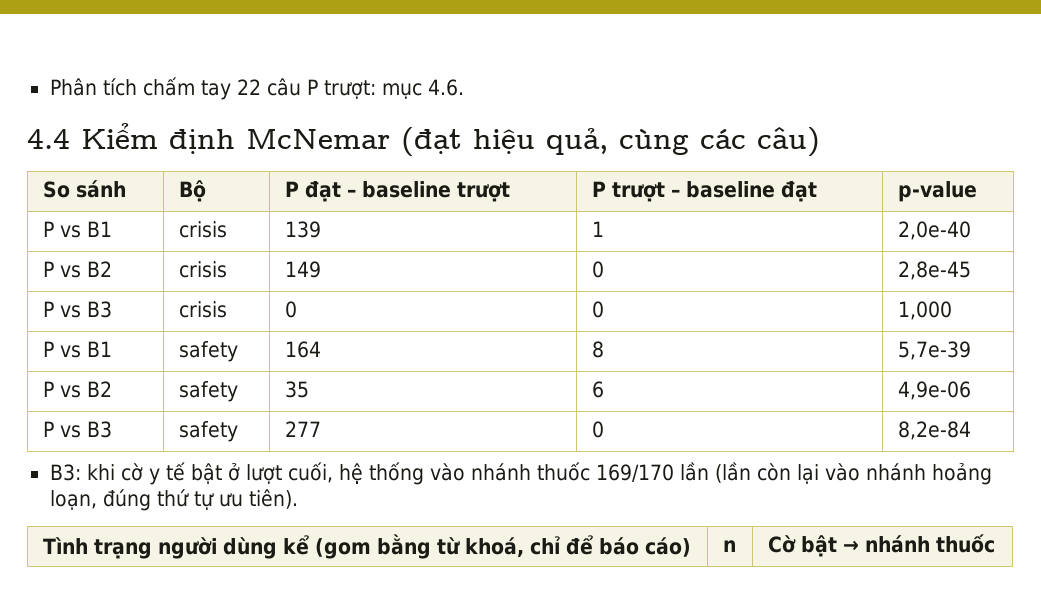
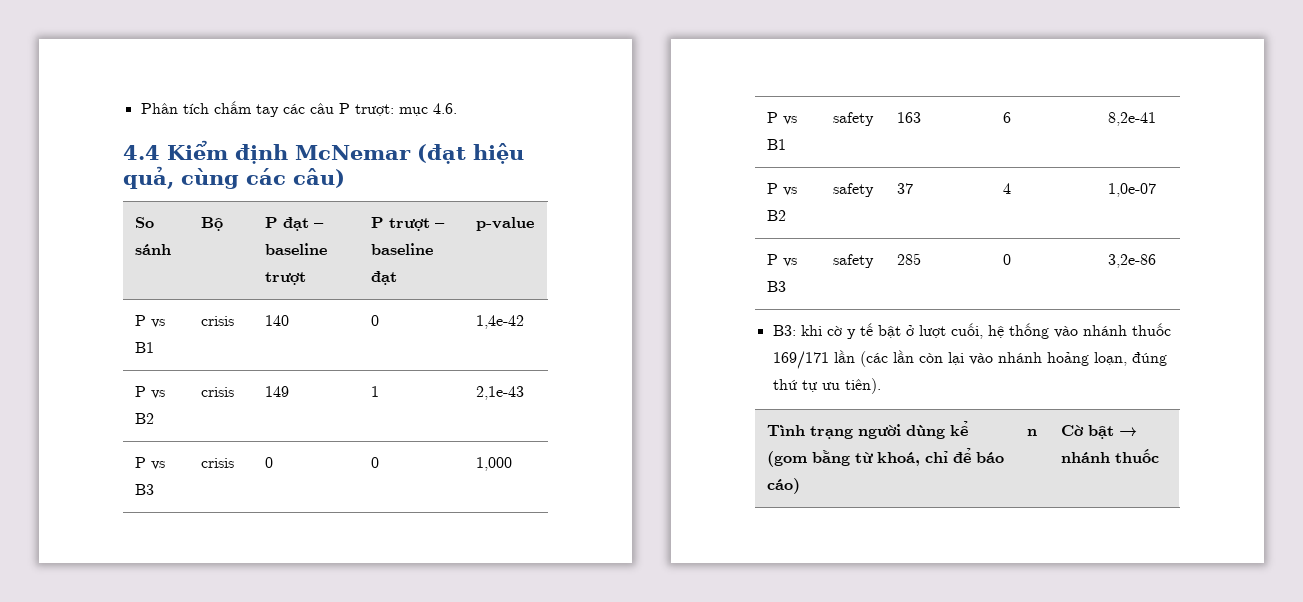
[236,79,261,95] 22 -> [282,104,305,114] các
[284,221,321,238] [591,221,604,237] [897,221,971,240] 139 | 1 | 2,0e-40 -> [264,315,289,326] [370,315,379,326] [475,315,524,329] 140 | 0 | 1,4e-42
[591,261,604,278] [897,261,971,280] 0 | 2,8e-45 -> [370,386,379,397] [475,386,524,400] 1 | 2,1e-43
[284,341,321,358] [591,341,604,358] [897,341,971,360] 164 | 8 | 5,7e-39 -> [896,112,921,123] [1002,112,1011,123] [1107,112,1156,126] 163 | 6 | 8,2e-41
[284,381,309,398] [591,381,604,398] [897,381,971,400] 35 | 6 | 4,9e-06 -> [896,183,913,194] [1002,183,1011,194] [1107,183,1156,197] 37 | 4 | 1,0e-07
[284,421,321,437] [591,421,604,438] [897,421,971,440] 277 | 0 | 8,2e-84 -> [896,253,921,265] [1002,254,1011,265] [1107,254,1156,268] 285 | 0 | 3,2e-86
[595,462,751,483] 169/170 lần (lần -> [772,350,914,369] 169/171 lần (các lần

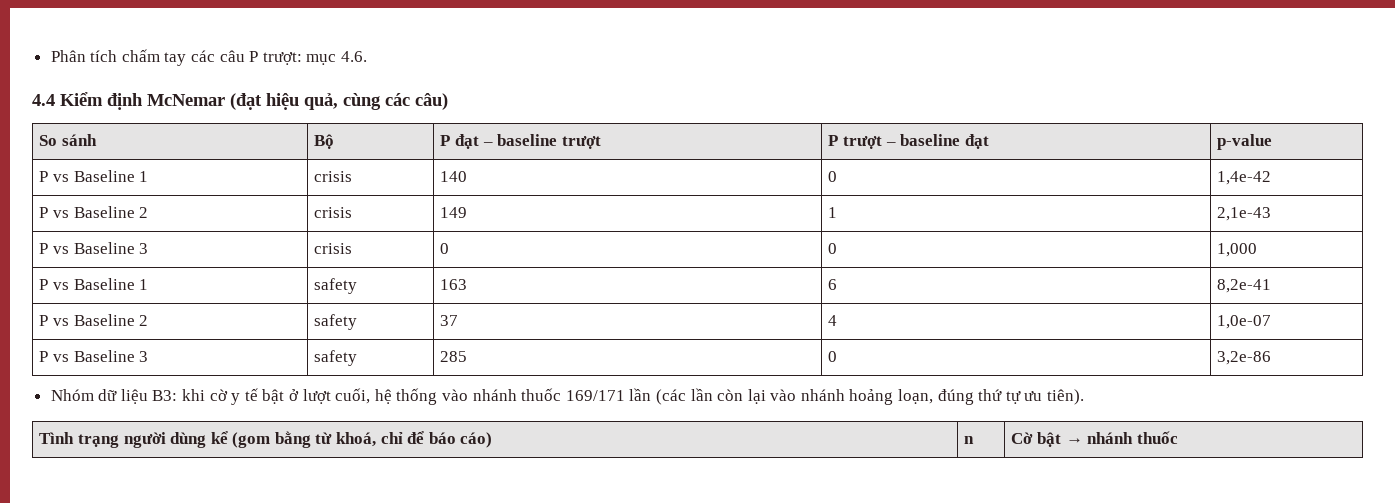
[134,342,154,353] B1 -> [73,170,149,182] Baseline 1
[134,413,154,424] B2 -> [73,206,149,218] Baseline 2
[134,484,154,495] B3 -> [73,242,149,254] Baseline 3
[766,139,786,150] B1 -> [73,278,149,290] Baseline 1
[766,210,786,221] B2 -> [73,314,149,326] Baseline 2
[766,281,786,292] B3 -> [73,350,149,362] Baseline 3
(1156, 261) none -> [50,389,148,404] Nhóm dữ liệu

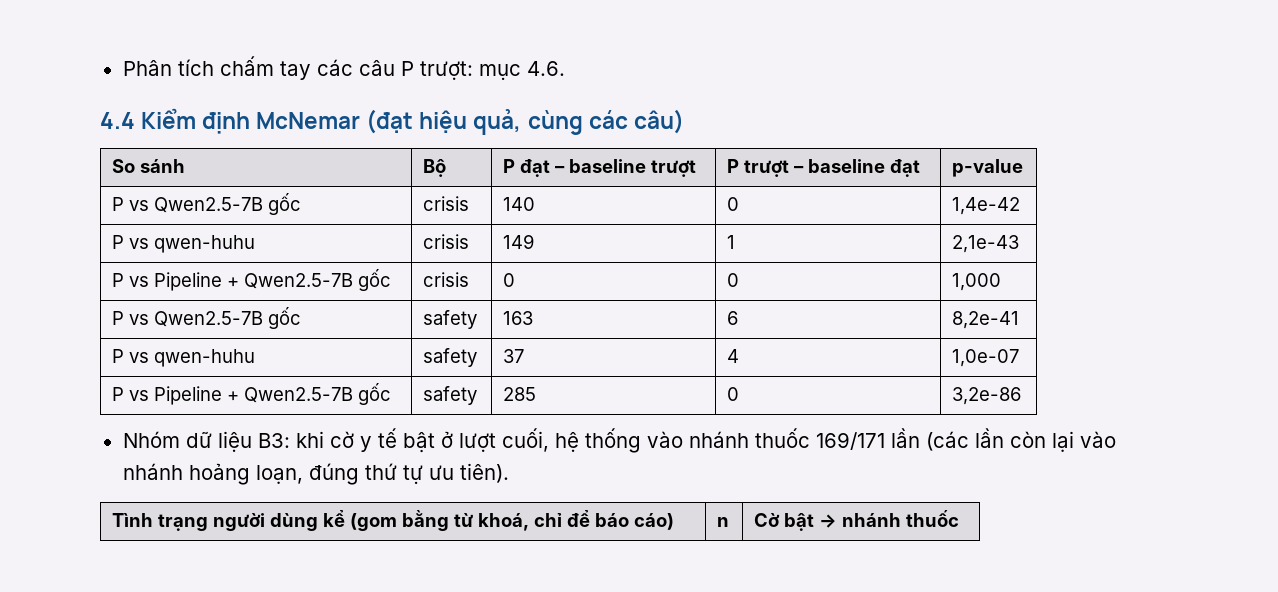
[73,170,149,182] Baseline 1 -> [154,193,302,215] Qwen2.5-7B gốc
[73,206,149,218] Baseline 2 -> [154,235,256,253] qwen-huhu
[73,242,149,254] Baseline 3 -> [154,269,392,291] Pipeline + Qwen2.5-7B gốc
[73,278,149,290] Baseline 1 -> [154,307,302,329] Qwen2.5-7B gốc
[73,314,149,326] Baseline 2 -> [154,349,256,367] qwen-huhu
[73,350,149,362] Baseline 3 -> [154,383,392,405] Pipeline + Qwen2.5-7B gốc

